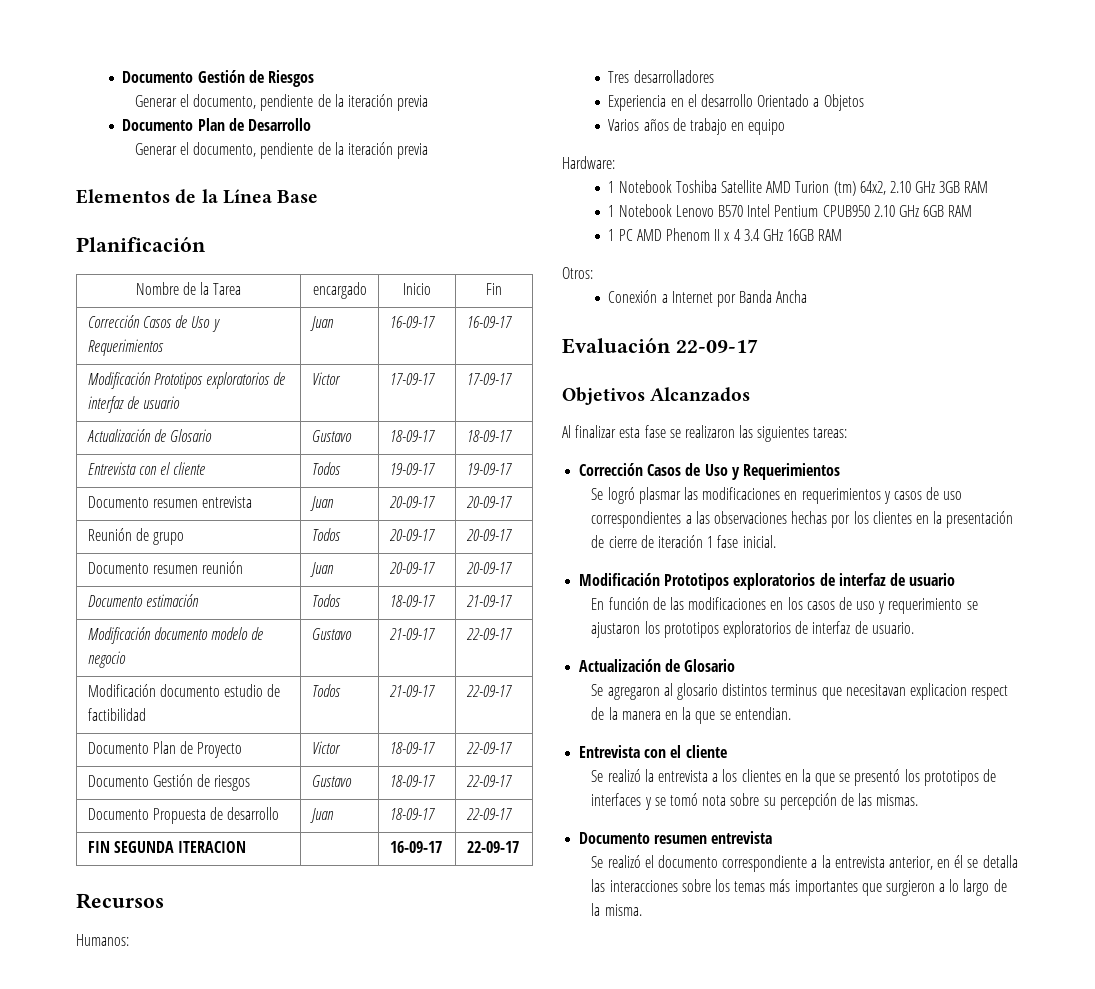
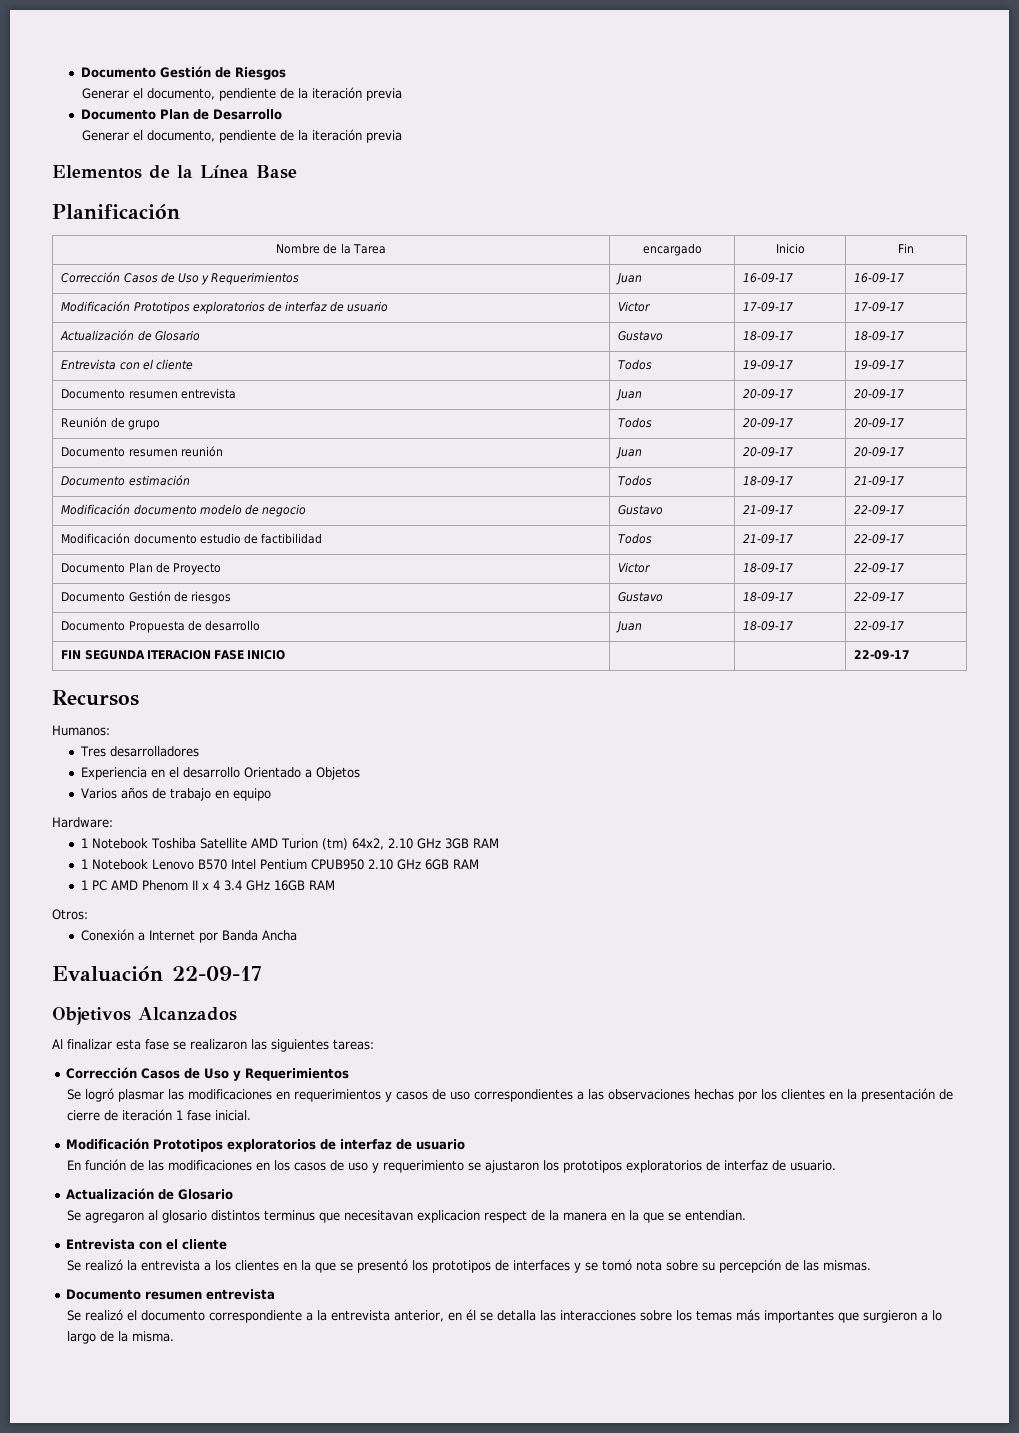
[389,841,442,853] | | 16-09-17 -> [213,650,285,660] FASE INICIO | |

